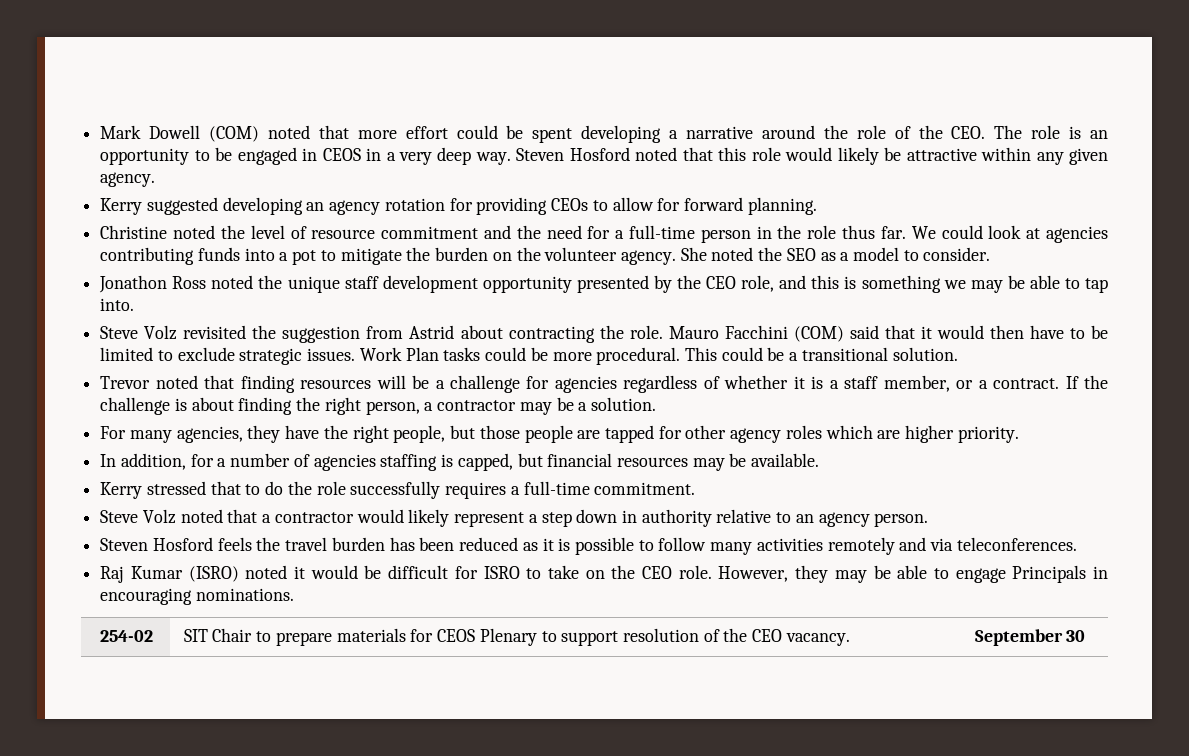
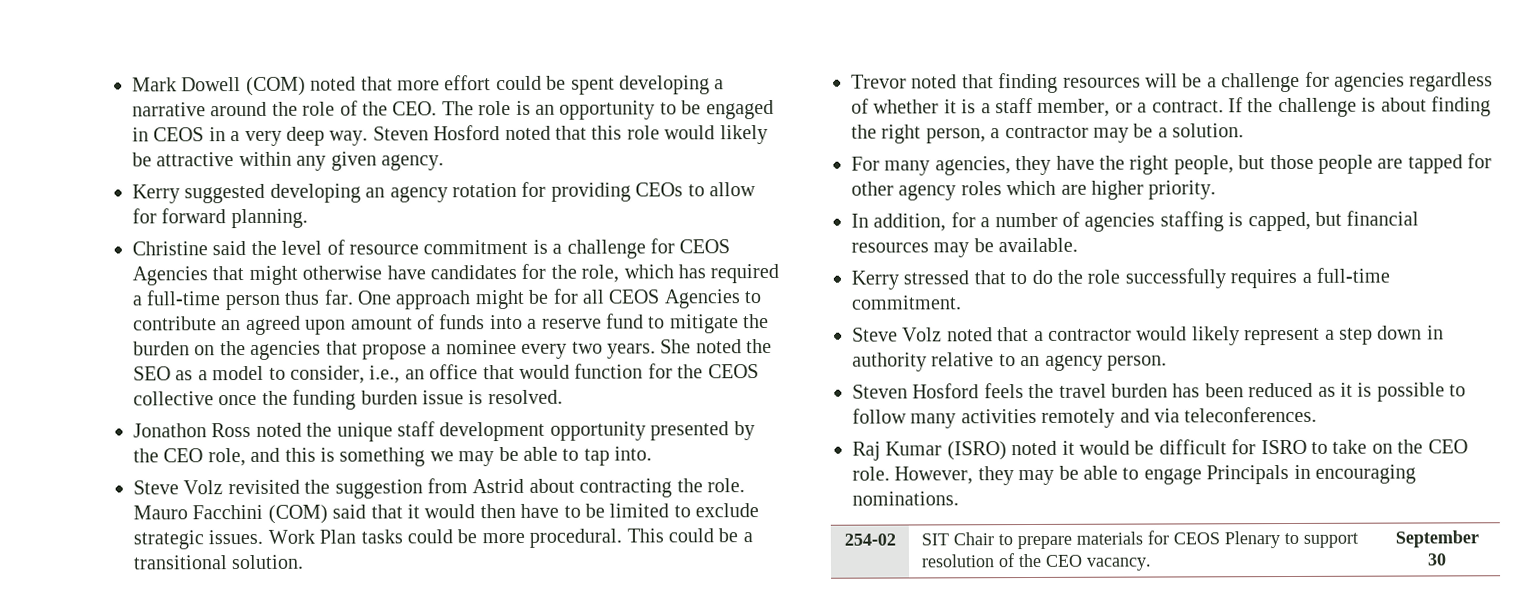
[173,225,216,239] noted -> [212,241,247,256] said
[483,225,1109,243] [100,247,195,265] and the need for a full-time person in the role thus far. We could look at agencies contributing -> [532,238,731,259] [132,263,780,286] [132,288,762,311] [133,314,435,336] is a challenge for CEOS Agencies that might otherwise have candidates for the role, which has required a full-time person thus far. One approach might be for all CEOS Agencies to contribute an agreed upon amount of
[292,250,317,265] pot -> [541,313,644,329] reserve fund
[544,247,676,265] volunteer agency. -> [250,339,656,360] agencies that propose a nominee every two years.
[923,247,991,261] consider. -> [290,363,759,384] [133,389,563,410] consider, i.e., an office that would function for the CEOS collective once the funding burden issue is resolved.

